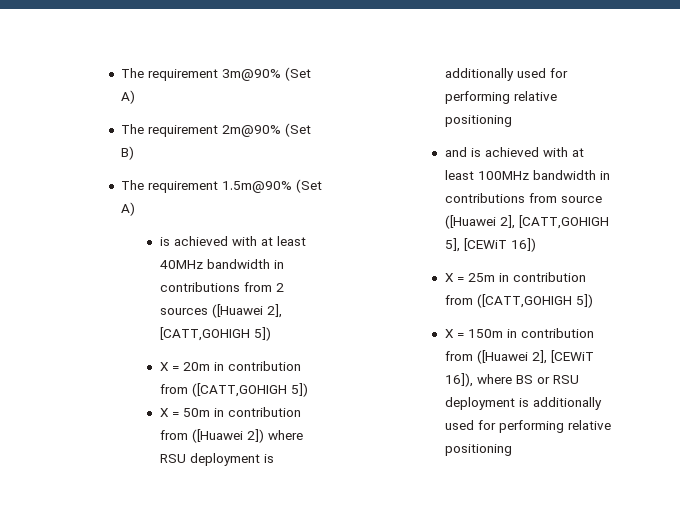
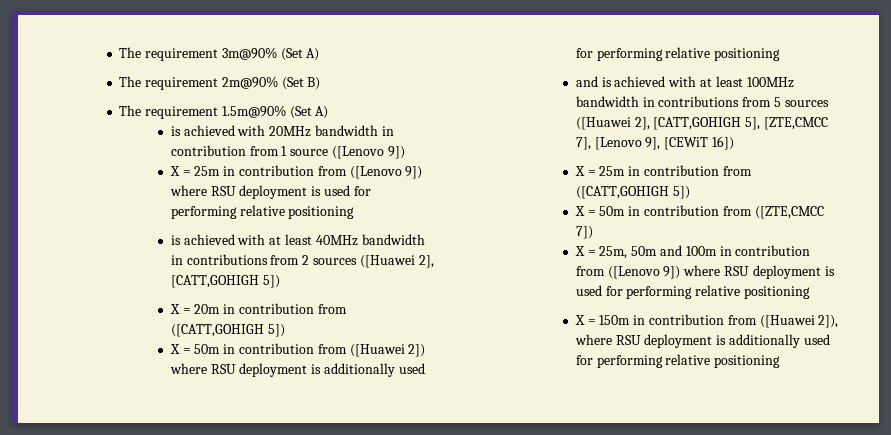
(136, 209) none -> [170,125,394,137] [170,145,405,159] [169,165,423,179] [169,185,371,199] [170,205,355,219] // is achieved with 20MHz bandwidth in contribution from 1 source ([Lenovo 9]) // X = 25m in contribution from ([Lenovo 9]) where RSU deployment is used for performing relative positioning
[560,196,602,203] source -> [774,97,829,107] 5 sources
(460, 245) none -> [764,117,829,130] [575,137,661,150] [ZTE,CMCC 7], [Lenovo 9],
(593, 301) none -> [574,205,824,219] [575,226,593,239] [574,245,811,259] [575,265,835,279] [575,285,811,299] // X = 50m in contribution from ([ZTE,CMCC 7]) // X = 25m, 50m and 100m in contribution from ([Lenovo 9]) where RSU deployment is used for performing relative positioning
[531,350,594,364] [444,373,550,387] 2], [CEWiT 16]), where BS or -> [818,315,839,328] [574,334,612,345] 2]), where

